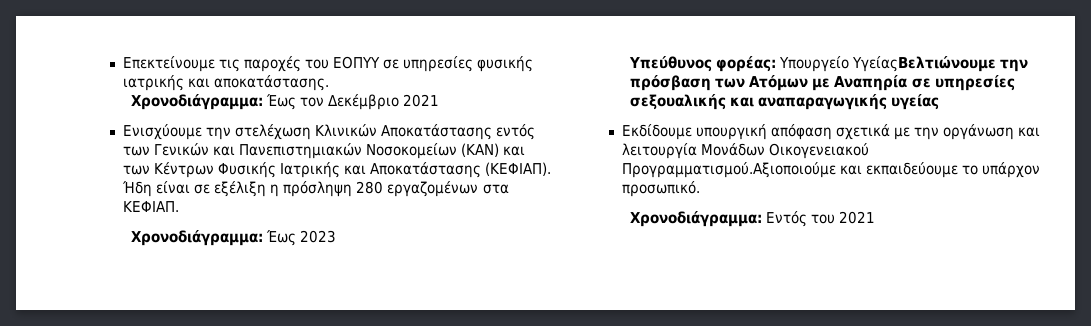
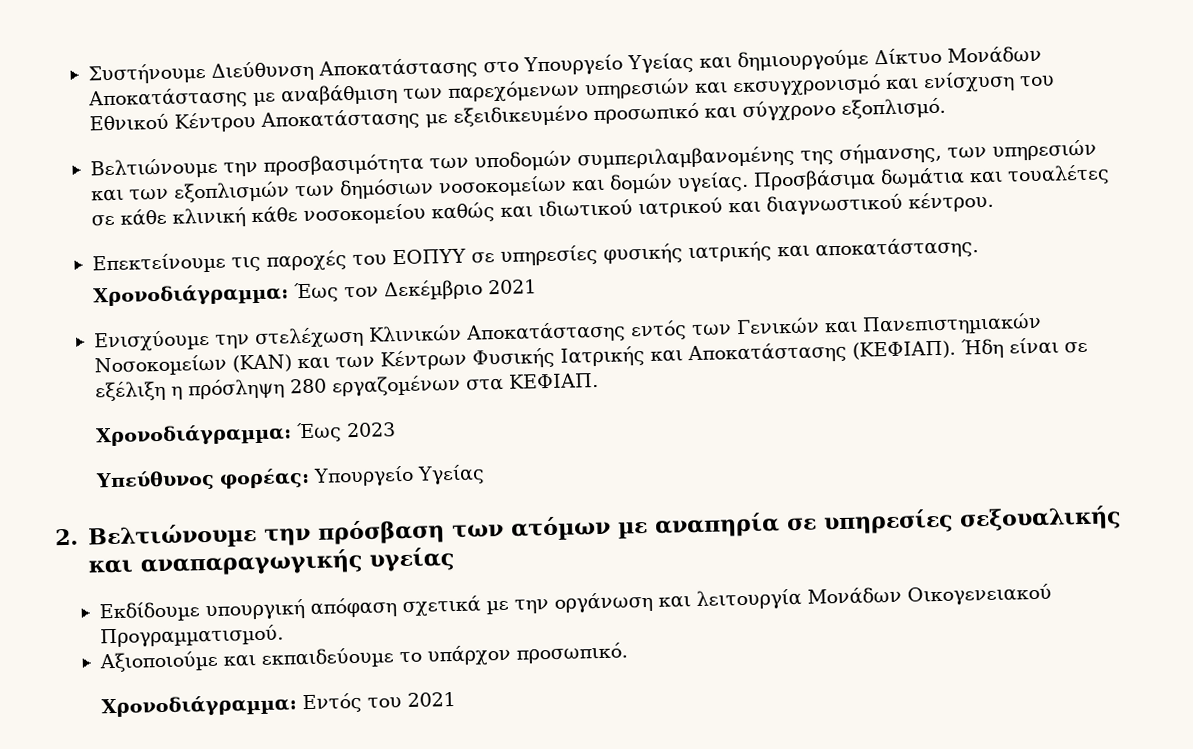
(123, 64) none -> [87,45,1042,85] [87,71,1055,110] [88,97,946,133] [89,139,1097,180] [90,164,1110,203] [90,191,994,228] Συστήνουμε Διεύθυνση Αποκατάστασης στο Υπουργείο Υγείας και δημιουργούμε Δίκτυο Μονάδων Αποκατάστασης με αναβάθμιση των παρεχόμενων υπηρεσιών και εκσυγχρονισμό και ενίσχυση του Εθνικού Κέντρου Αποκατάστασης με εξειδικευμένο προσωπικό και σύγχρονο εξοπλισμό. // Βελτιώνουμε την προσβασιμότητα των υποδομών συμπεριλαμβανομένης της σήμανσης, των υπηρεσιών και των εξοπλισμών των δημόσιων νοσοκομείων και δομών υγείας. Προσβάσιμα δωμάτια και τουαλέτες σε κάθε κλινική κάθε νοσοκομείου καθώς και ιδιωτικού ιατρικού και διαγνωστικού κέντρου. //
[852,56,1029,72] [630,75,908,91] ΥγείαςΒελτιώνουµε την πρόσβαση των Ατόµων µε Αναπηρία -> [417,464,486,485] [55,512,780,550] Υγείας // 2. Βελτιώνουµε την πρόσβαση των ατόµων µε αναπηρία
[622,162,837,178] Προγραµµατισµού.Αξιοποιούµε -> [99,624,284,648] [98,650,219,673] Προγραµµατισµού. // Αξιοποιούµε

